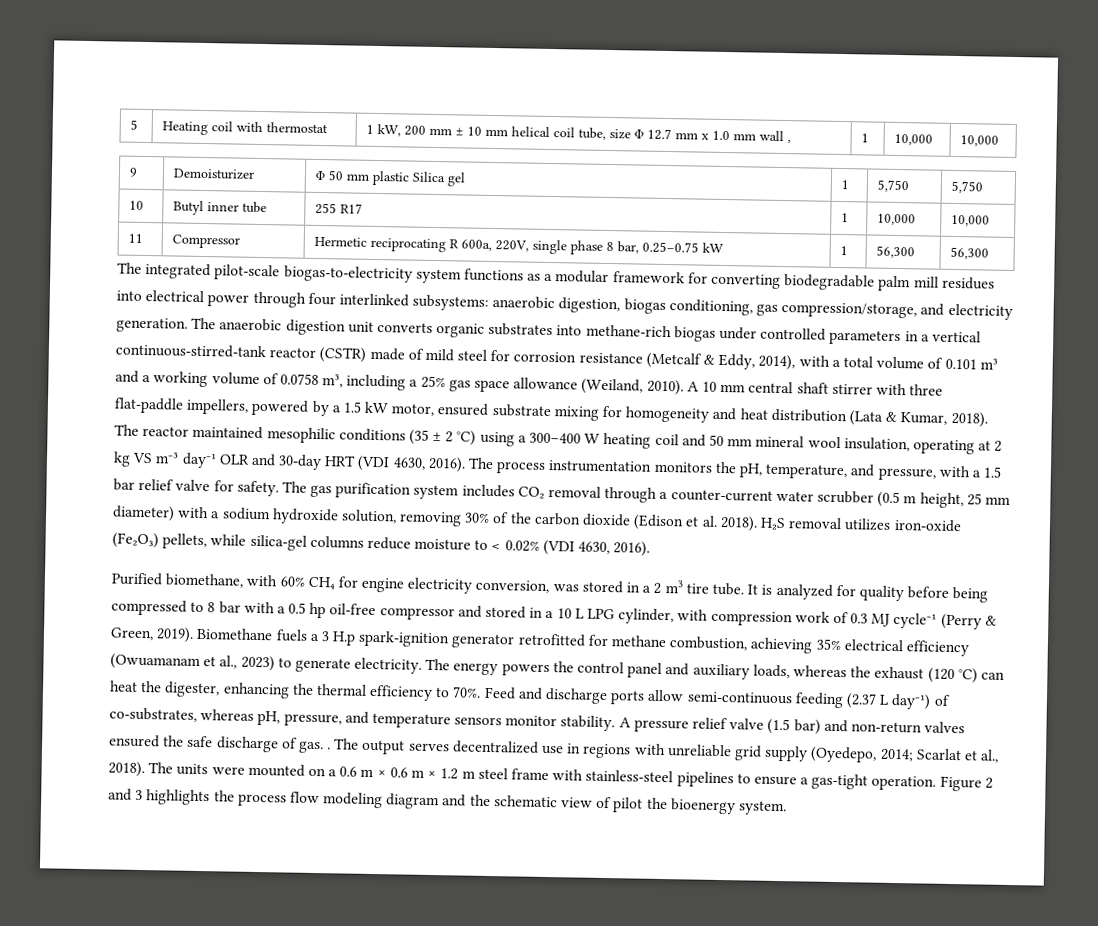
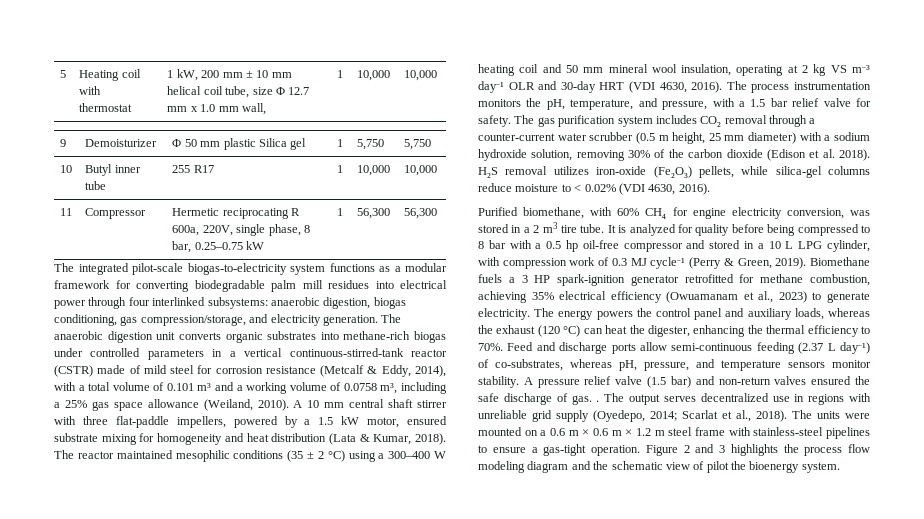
[759,130,792,144] wall , -> [241,103,266,115] wall,
[570,240,604,255] phase -> [268,224,301,236] phase,
[332,631,357,646] H.p -> [534,275,551,283] HP

